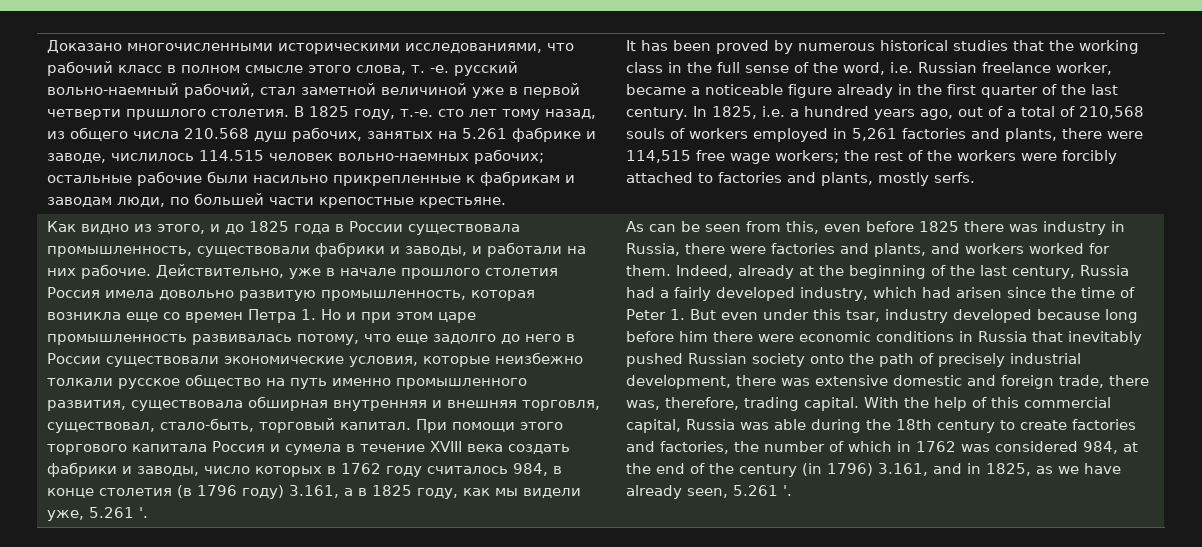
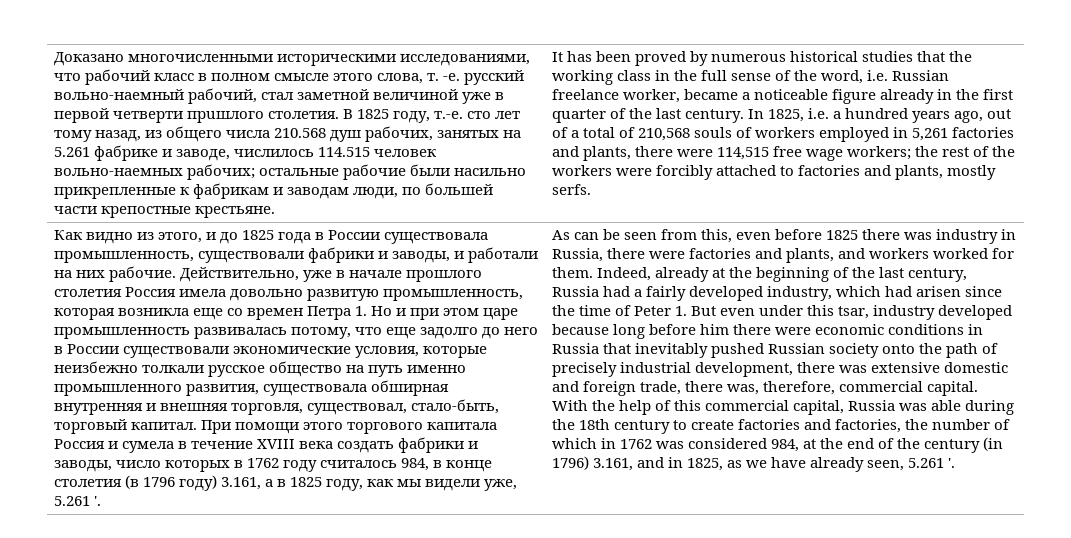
[743,397,799,411] trading -> [838,381,923,392] commercial

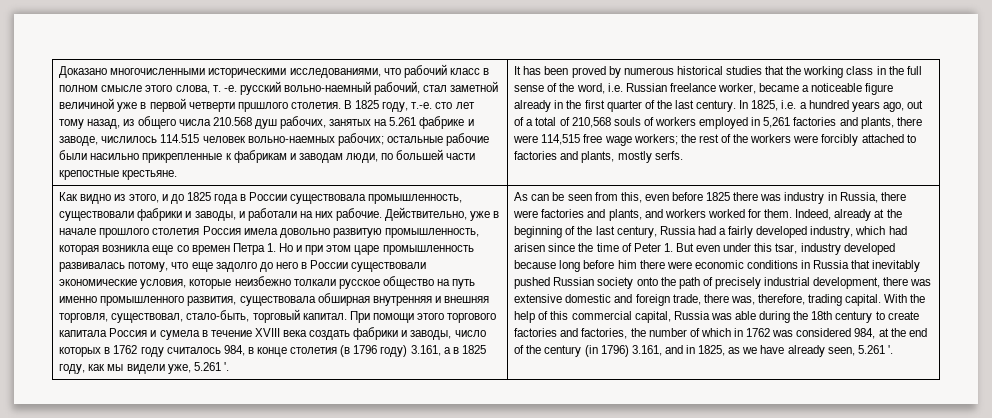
[838,381,923,392] commercial -> [808,294,843,306] trading

